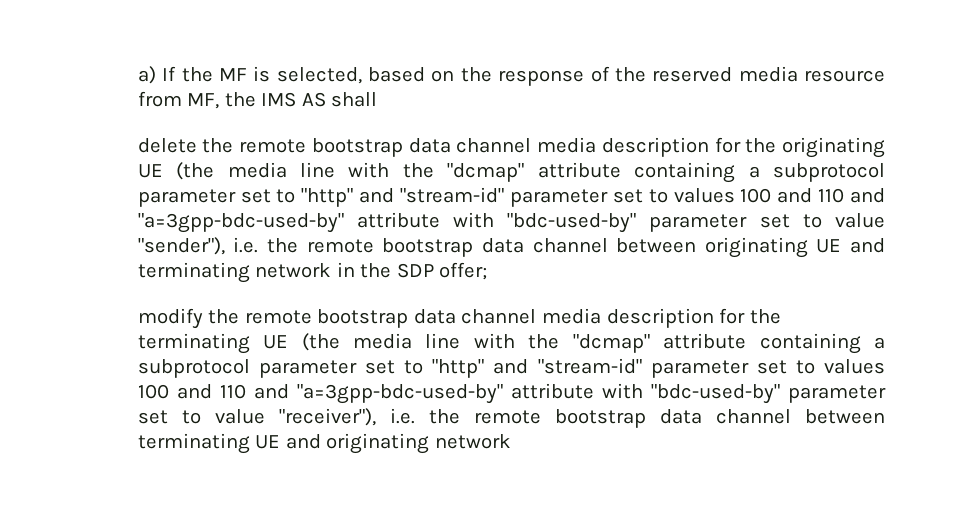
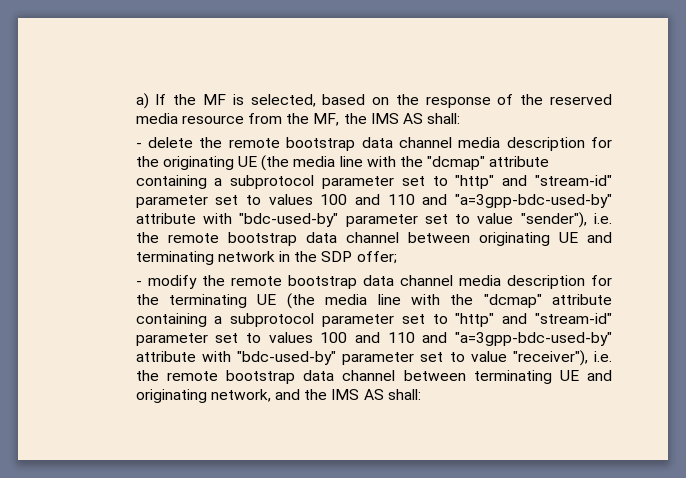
(182, 99) none -> [286,113,310,124] the
[331,92,378,107] shall // -> [427,113,461,124] [135,143,142,148] shall: // -
(488, 271) none -> [135,281,142,286] -
[434,434,511,449] network -> [210,389,421,402] network, and the IMS AS shall:

